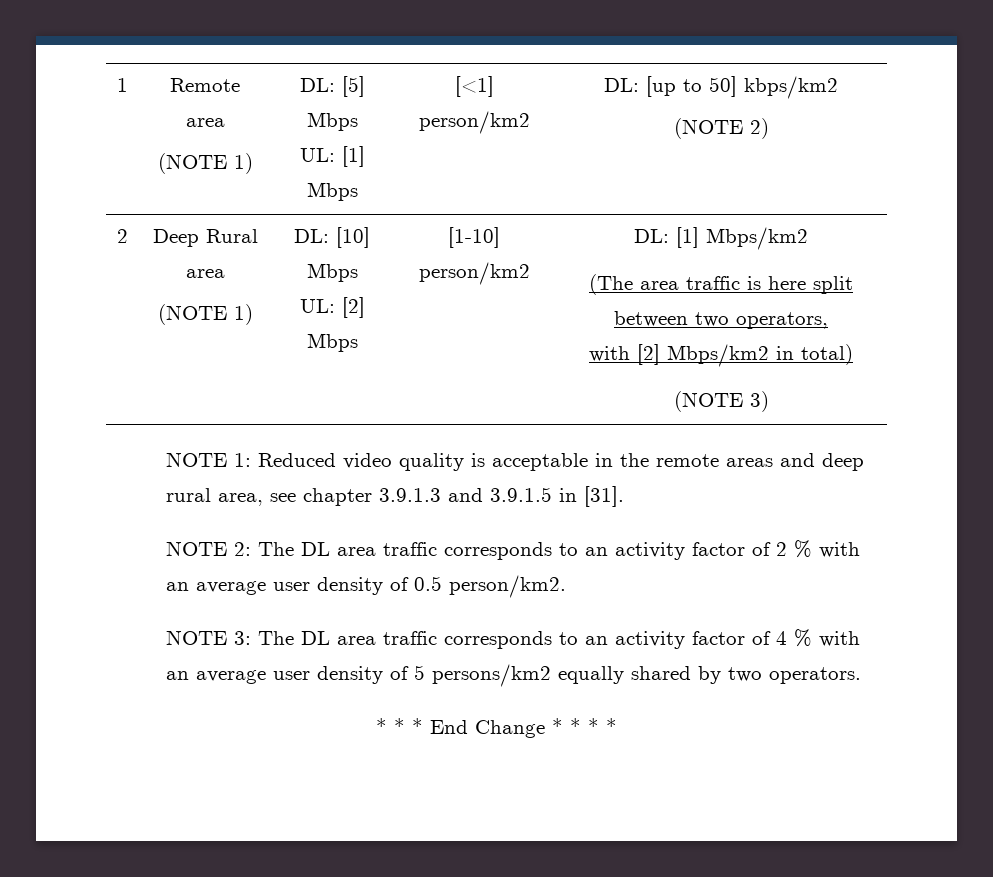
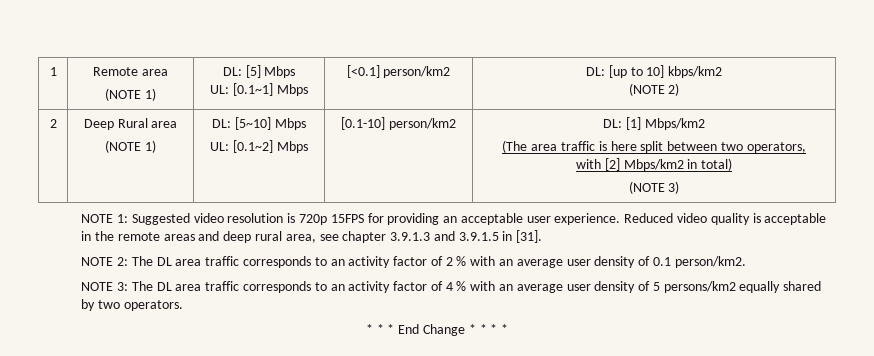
[341,146,365,167] [306,182,358,201] [454,76,494,97] [1] Mbps | [<1] -> [233,83,308,96] [346,65,380,78] [0.1~1] Mbps | [<0.1]
[709,76,737,97] 50] -> [646,65,665,78] 10]
[336,227,370,248] [306,263,358,282] [299,297,365,318] [306,333,358,352] [448,227,500,248] [10] Mbps // UL: [2] Mbps | [1-10] -> [235,117,306,130] [210,140,308,153] [341,117,386,130] [5~10] Mbps // UL: [0.1~2] Mbps | [0.1-10]
(251, 460) none -> [131,213,621,225] Suggested video resolution is 720p 15FPS for providing an acceptable user experience.
[413,576,442,591] 0.5 -> [652,257,671,266] 0.1

